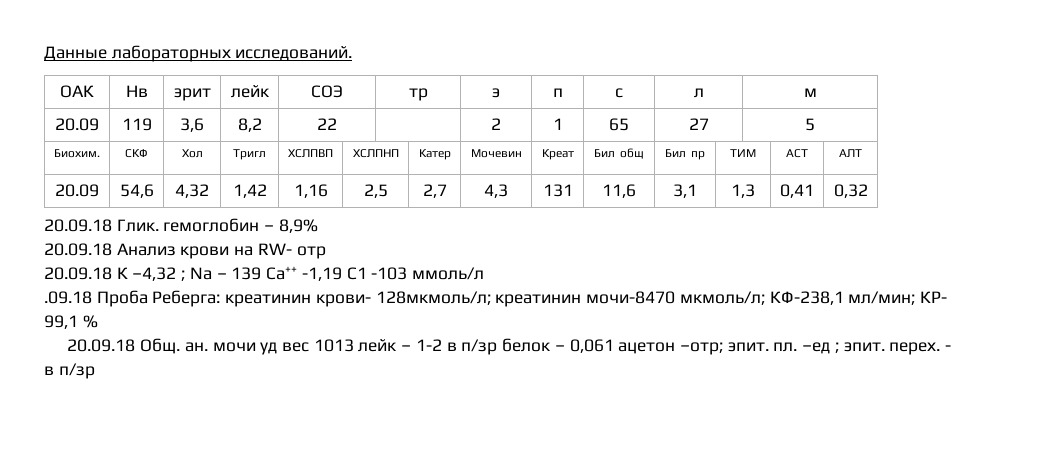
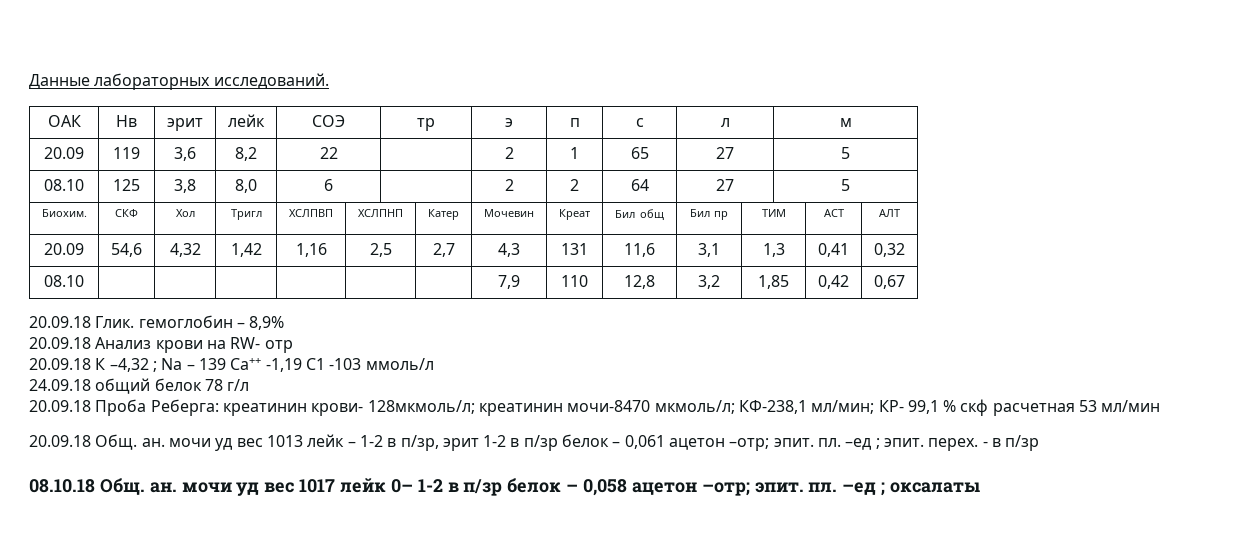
(815, 124) none -> [44,179,84,191] [113,179,140,191] [174,179,196,193] [235,179,257,193] [324,179,333,191] [504,179,514,191] [570,179,579,191] [630,179,649,191] [716,179,734,191] [841,179,850,191] // 08.10 | 125 | 3,8 | 8,0 | 6 | | 2 | 2 | 64 | 27 | 5
(868, 191) none -> [44,275,84,287] [498,275,520,289] [561,275,588,287] [624,275,655,289] [698,275,720,289] [758,275,789,289] [818,275,849,289] [874,275,905,289] // 08.10 | | | | | | | 7,9 | 110 | 12,8 | 3,2 | 1,85 | 0,42 | 0,67
[44,291,92,304] .09.18 -> [29,378,250,394] [29,400,91,412] 24.09.18 общий белок 78 г/л // 20.09.18
(98, 321) none -> [960,399,1161,416] скф расчетная 53 мл/мин
(457, 346) none -> [400,435,520,451] п/зр, эрит 1-2 в
(95, 371) none -> [29,478,981,496] // 08.10.18 Общ. ан. мочи уд вес 1017 лейк 0– 1-2 в п/зр белок – 0,058 ацетон –отр; эпит. пл. –ед ; оксалаты

